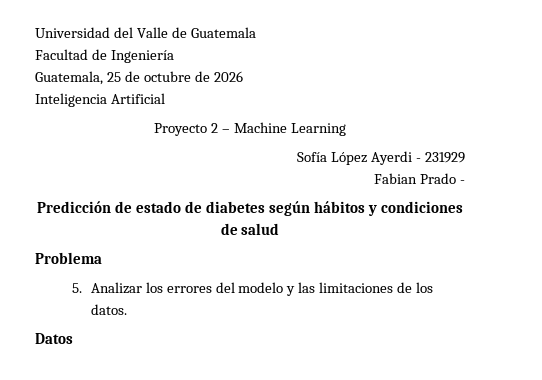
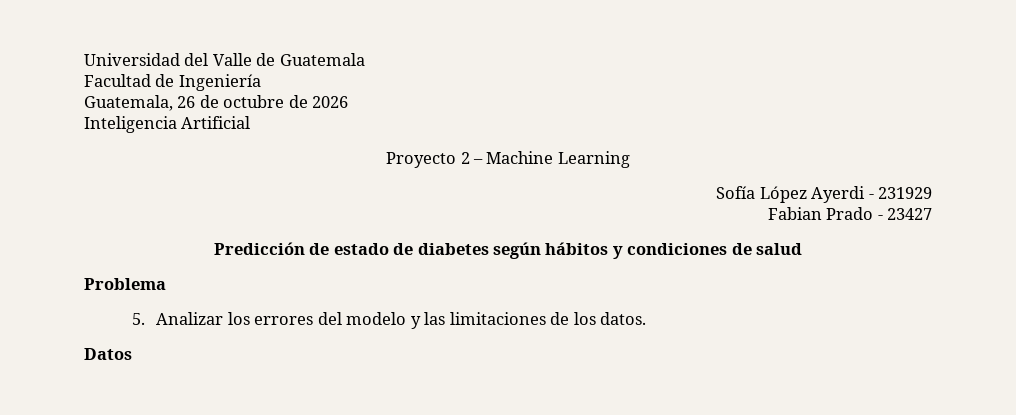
[106,72,121,82] 25 -> [177,96,196,108] 26
(466, 182) none -> [887,208,933,220] 23427

